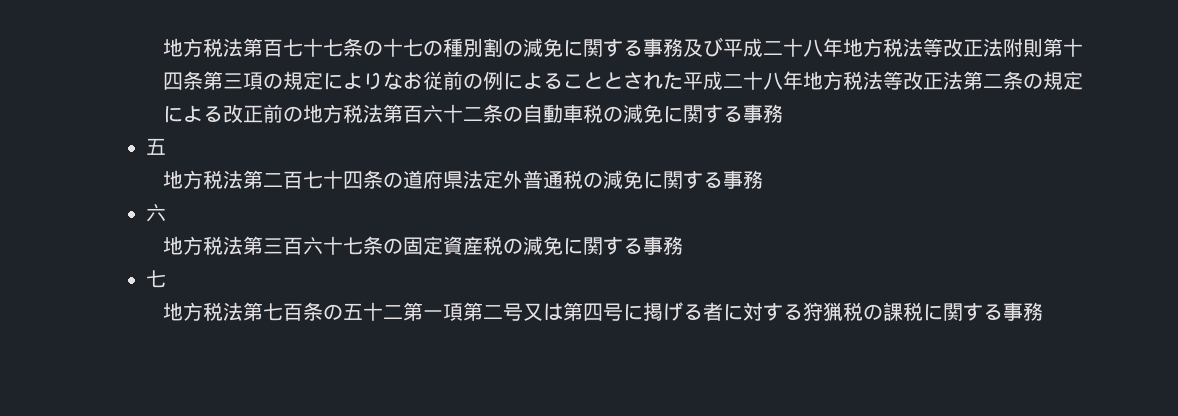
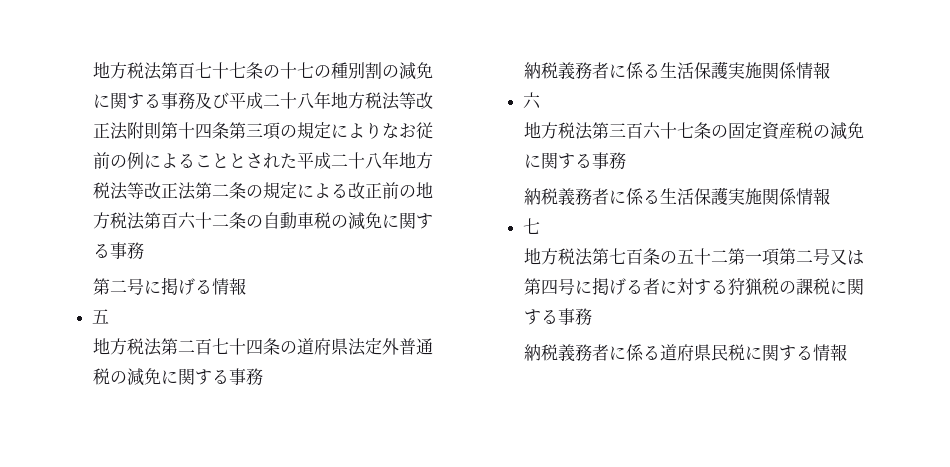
(783, 113) none -> [92,277,246,295] // 第二号に掲げる情報
(763, 179) none -> [523,61,830,80] // 納税義務者に係る生活保護実施関係情報
(683, 245) none -> [523,187,830,206] // 納税義務者に係る生活保護実施関係情報
(1043, 311) none -> [523,344,847,362] // 納税義務者に係る道府県民税に関する情報

